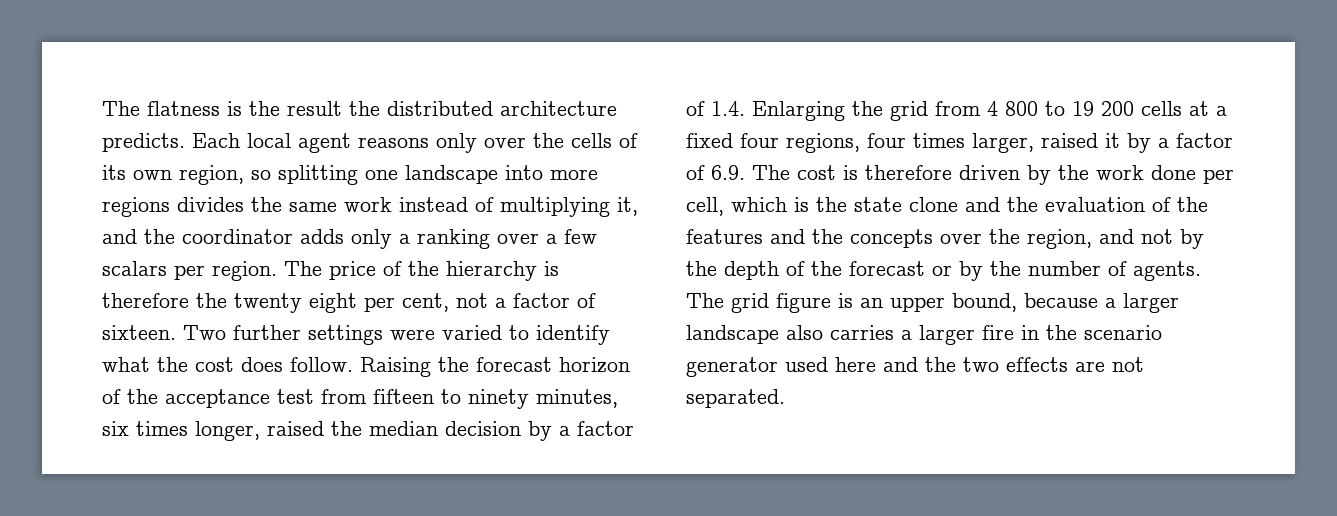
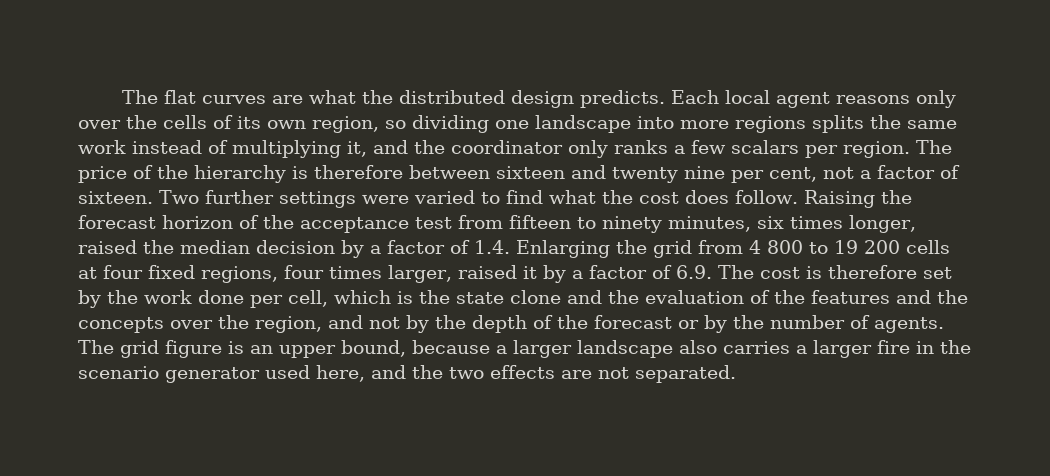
[102,101,342,116] The flatness is the result -> [122,90,357,104] The flat curves are what
[500,101,617,116] architecture -> [511,90,575,108] design
[278,165,358,185] splitting -> [412,115,489,133] dividing
[177,197,244,212] divides -> [812,115,864,133] splits
[300,229,539,249] adds only a ranking over -> [568,140,668,158] only ranks
[196,293,357,313] the twenty eight -> [409,165,725,183] between sixteen and twenty nine
[536,325,610,345] identify -> [505,190,543,204] find
[1216,106,1227,116] [686,133,779,148] a fixed four -> [103,265,195,279] four fixed
[959,165,1020,180] driven -> [922,267,952,279] set
[835,357,876,372] here -> [316,365,365,382] here,

